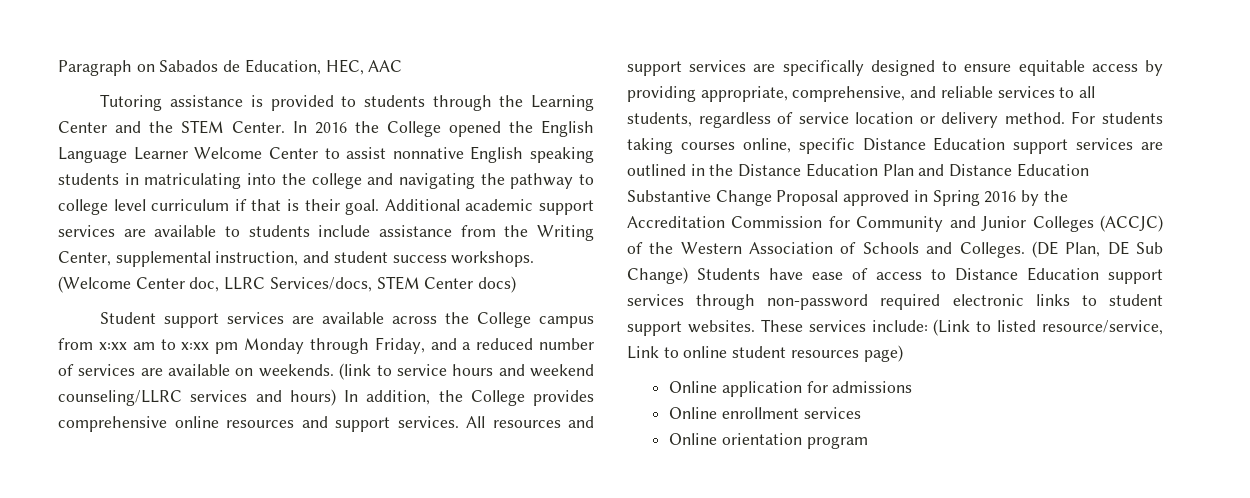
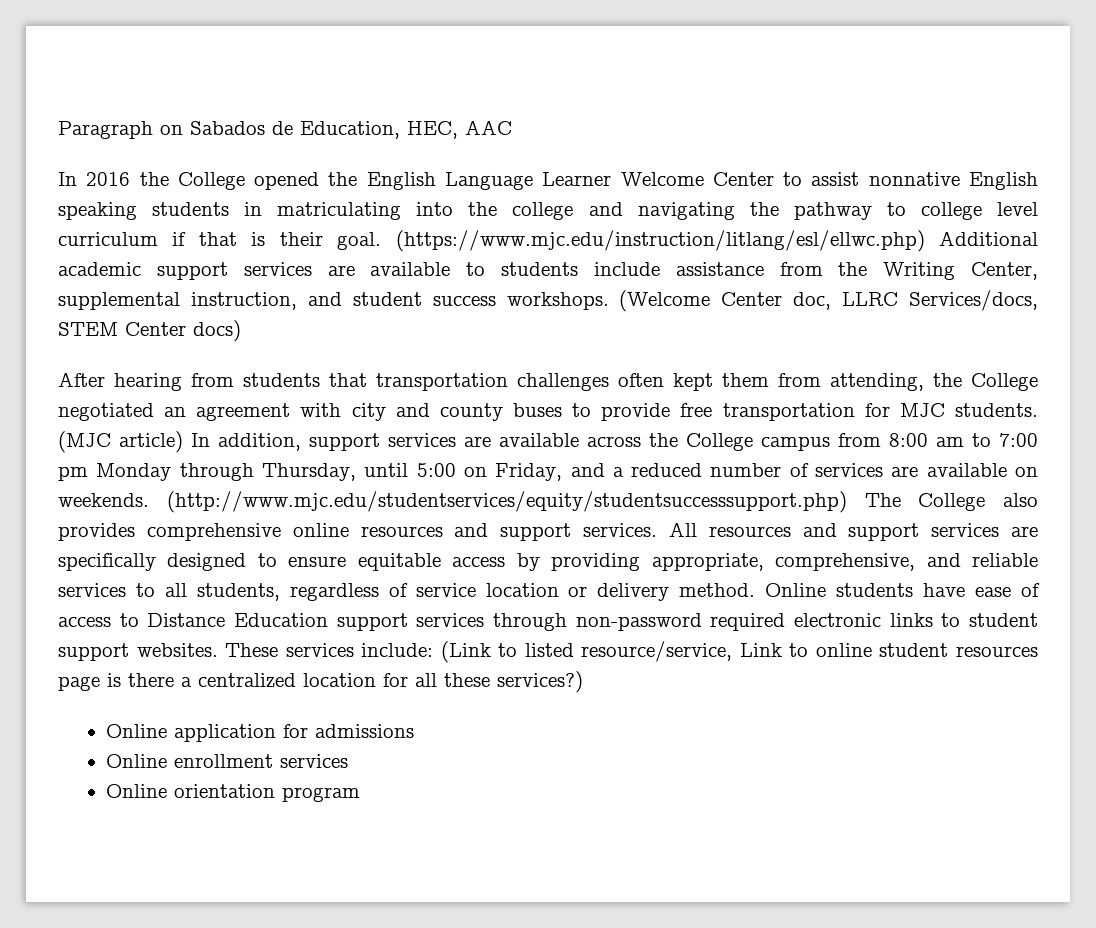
[100,94,595,111] [58,120,285,134] Tutoring assistance is provided to students through the Learning Center and the STEM Center. -> (512, 127) none
(380, 207) none -> [395,230,925,252] (https://www.mjc.edu/instruction/litlang/esl/ellwc.php)
[100,312,157,324] Student -> [58,372,1038,391] [58,403,1038,421] [58,431,301,453] After hearing from students that transportation challenges often kept them from attending, the College negotiated an agreement with city and county buses to provide free transportation for MJC students. (MJC article) In addition,
[98,342,127,350] x:xx -> [889,433,928,447] 8:00
[181,342,210,350] x:xx -> [999,433,1038,447] 7:00
(369, 346) none -> [261,463,487,481] Thursday, until 5:00 on
[339,363,594,380] [58,389,525,406] (link to service hours and weekend counseling/LLRC services and hours) In addition, the College -> [166,491,1038,513] (http://www.mjc.edu/studentservices/equity/studentsuccesssupport.php) The College also
[1071,111,1163,124] [627,137,1163,154] [627,163,1089,177] [627,190,1068,206] [627,215,1163,232] [627,241,1163,258] [627,267,760,284] For students taking courses online, specific Distance Education support services are outlined in the Distance Education Plan and Distance Education Substantive Change Proposal approved in Spring 2016 by the Accreditation Commission for Community and Junior Colleges (ACCJC) of the Western Association of Schools and Colleges. (DE Plan, DE Sub Change) Students -> [765,583,914,597] Online students
[863,345,903,362] page) -> [58,671,583,693] page is there a centralized location for all these services?)

